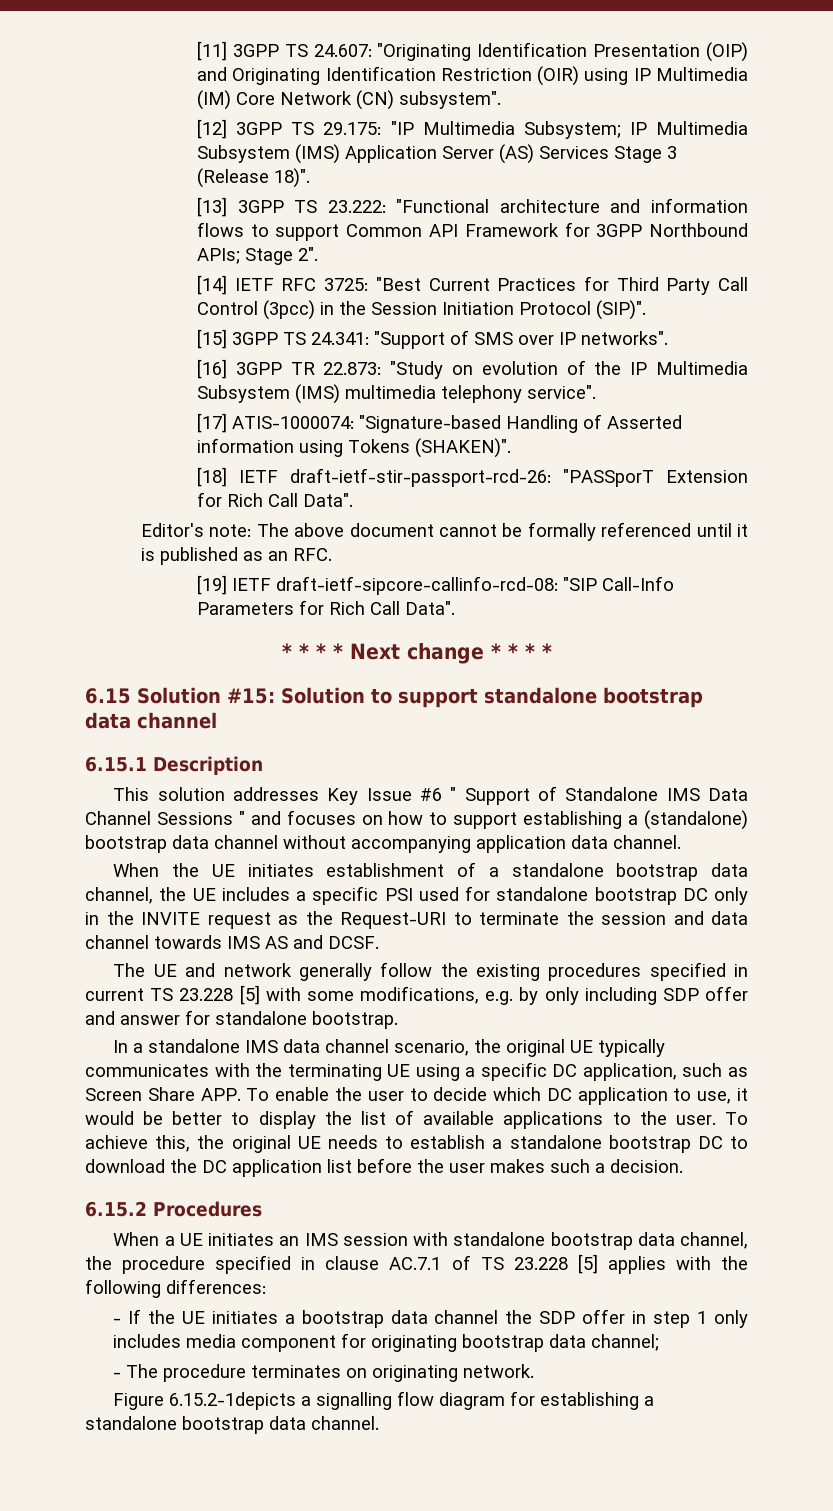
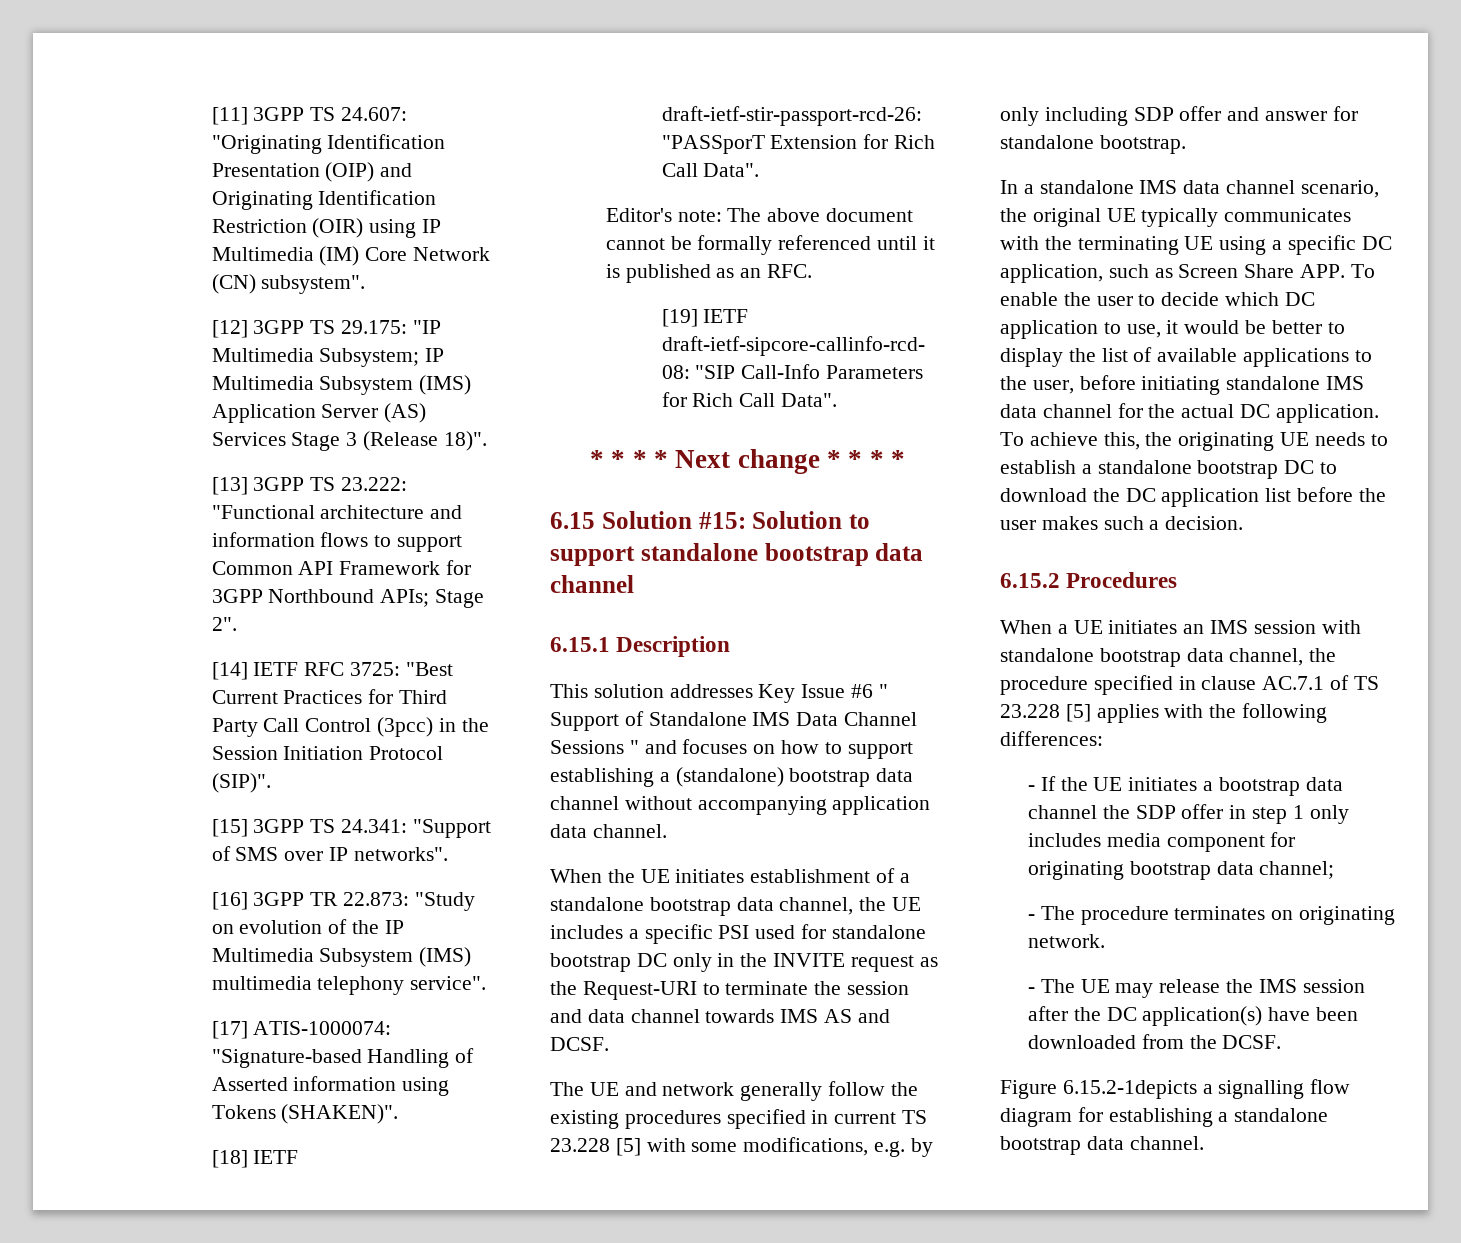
[675,1115,716,1125] user. -> [1032,375,1365,395] [1000,403,1379,423] user, before initiating standalone IMS data channel for the actual DC application.
[231,1135,291,1153] original -> [1178,432,1275,451] originating
(534, 1371) none -> [1027,979,1365,998] [1027,1006,1358,1026] [1027,1034,1282,1049] // - The UE may release the IMS session after the DC application(s) have been downloaded from the DCSF.

